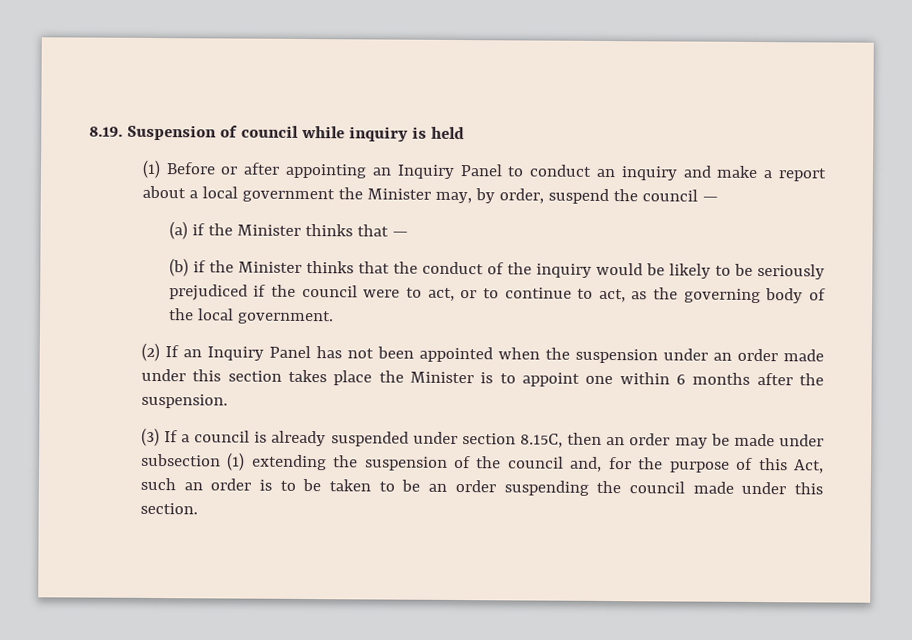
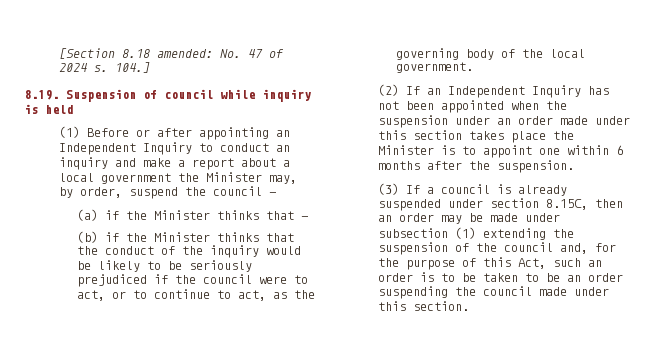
(89, 131) none -> [59,48,285,59] [59,62,151,73] [Section 8.18 amended: No. 47 of 2024 s. 104.] //
[396,164,503,179] Inquiry Panel -> [59,142,193,155] Independent Inquiry
[206,345,311,361] Inquiry Panel -> [448,85,582,98] Independent Inquiry

